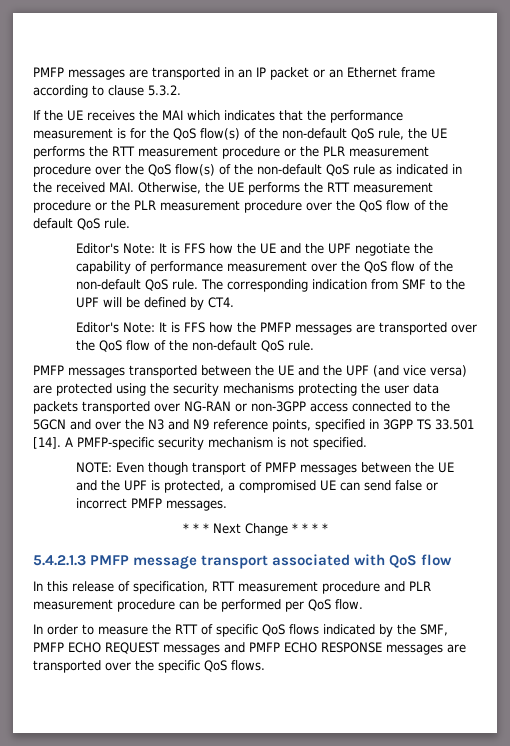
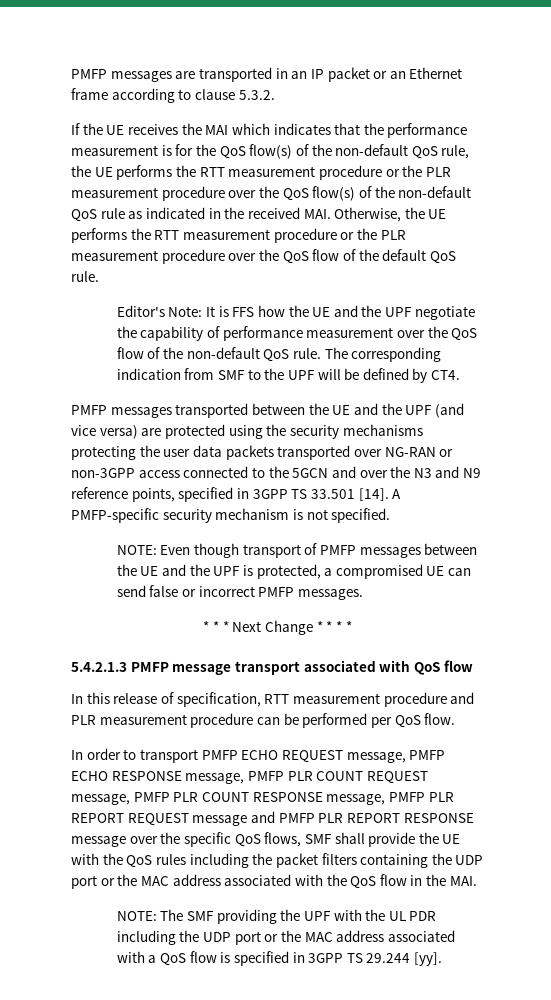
[75,322,477,335] [75,340,314,352] // Editor's Note: It is FFS how the PMFP messages are transported over the QoS flow of the non-default QoS rule. -> (461, 375) none
[98,624,448,637] measure the RTT of specific QoS flows indicated by the SMF, -> [139,749,198,763] transport
[163,642,245,655] messages and -> [346,752,406,763] message,
[386,644,466,655] [33,660,265,673] messages are transported over the specific QoS flows. -> [185,771,428,784] [71,792,454,805] [71,811,474,826] [71,832,461,847] [71,853,484,868] [71,874,477,889] [116,909,437,924] [116,930,455,945] [116,951,443,966] message, PMFP PLR COUNT REQUEST message, PMFP PLR COUNT RESPONSE message, PMFP PLR REPORT REQUEST message and PMFP PLR REPORT RESPONSE message over the specific QoS flows, SMF shall provide the UE with the QoS rules including the packet filters containing the UDP port or the MAC address associated with the QoS flow in the MAI. // NOTE: The SMF providing the UPF with the UL PDR including the UDP port or the MAC address associated with a QoS flow is specified in 3GPP TS 29.244 [yy].

